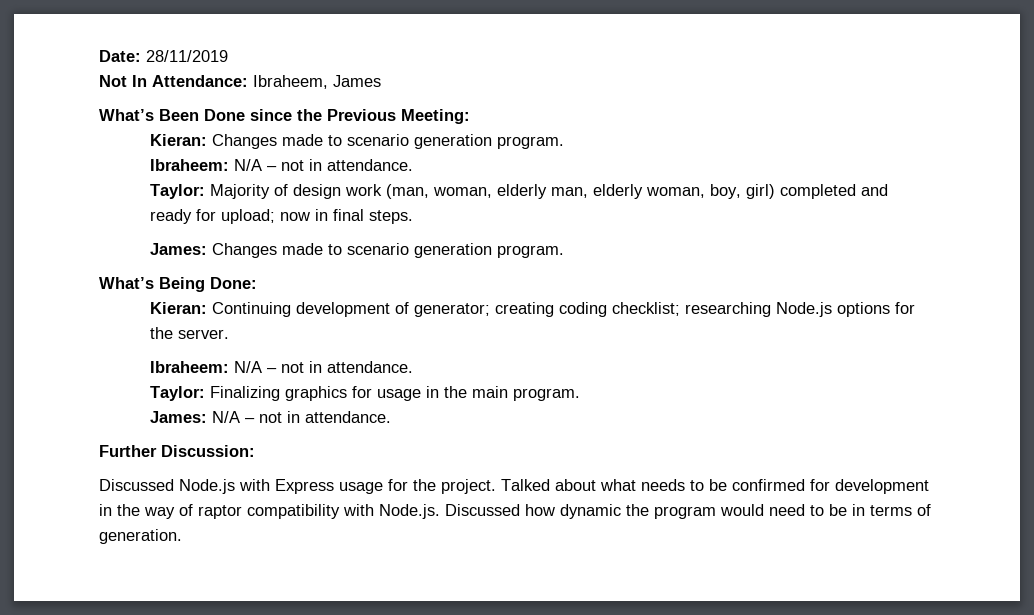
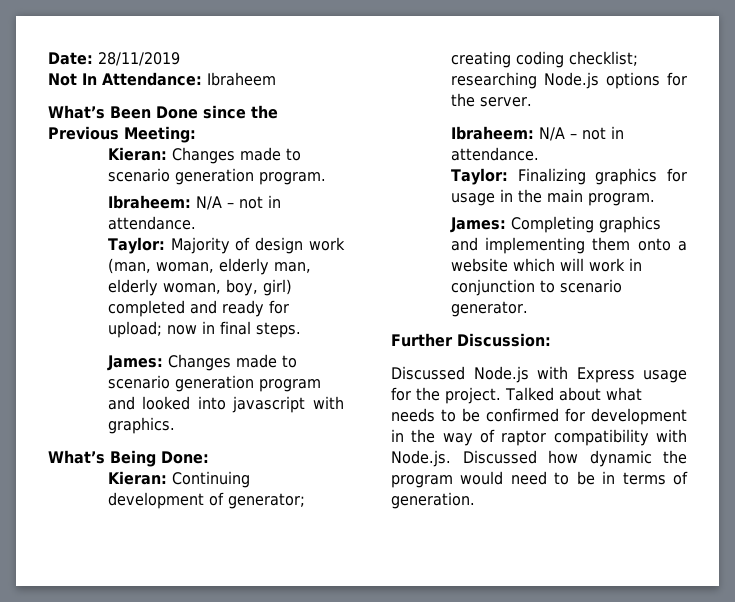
[253,75,381,89] Ibraheem, James -> [207,72,276,86] Ibraheem
[496,245,564,258] program. -> [258,379,321,392] [107,396,344,413] [107,417,175,434] program and looked into javascript with graphics.
[211,411,391,423] N/A – not in attendance. -> [510,216,661,233] [450,237,687,254] [450,258,642,272] [450,279,622,296] [450,301,528,317] Completing graphics and implementing them onto a website which will work in conjunction to scenario generator.

